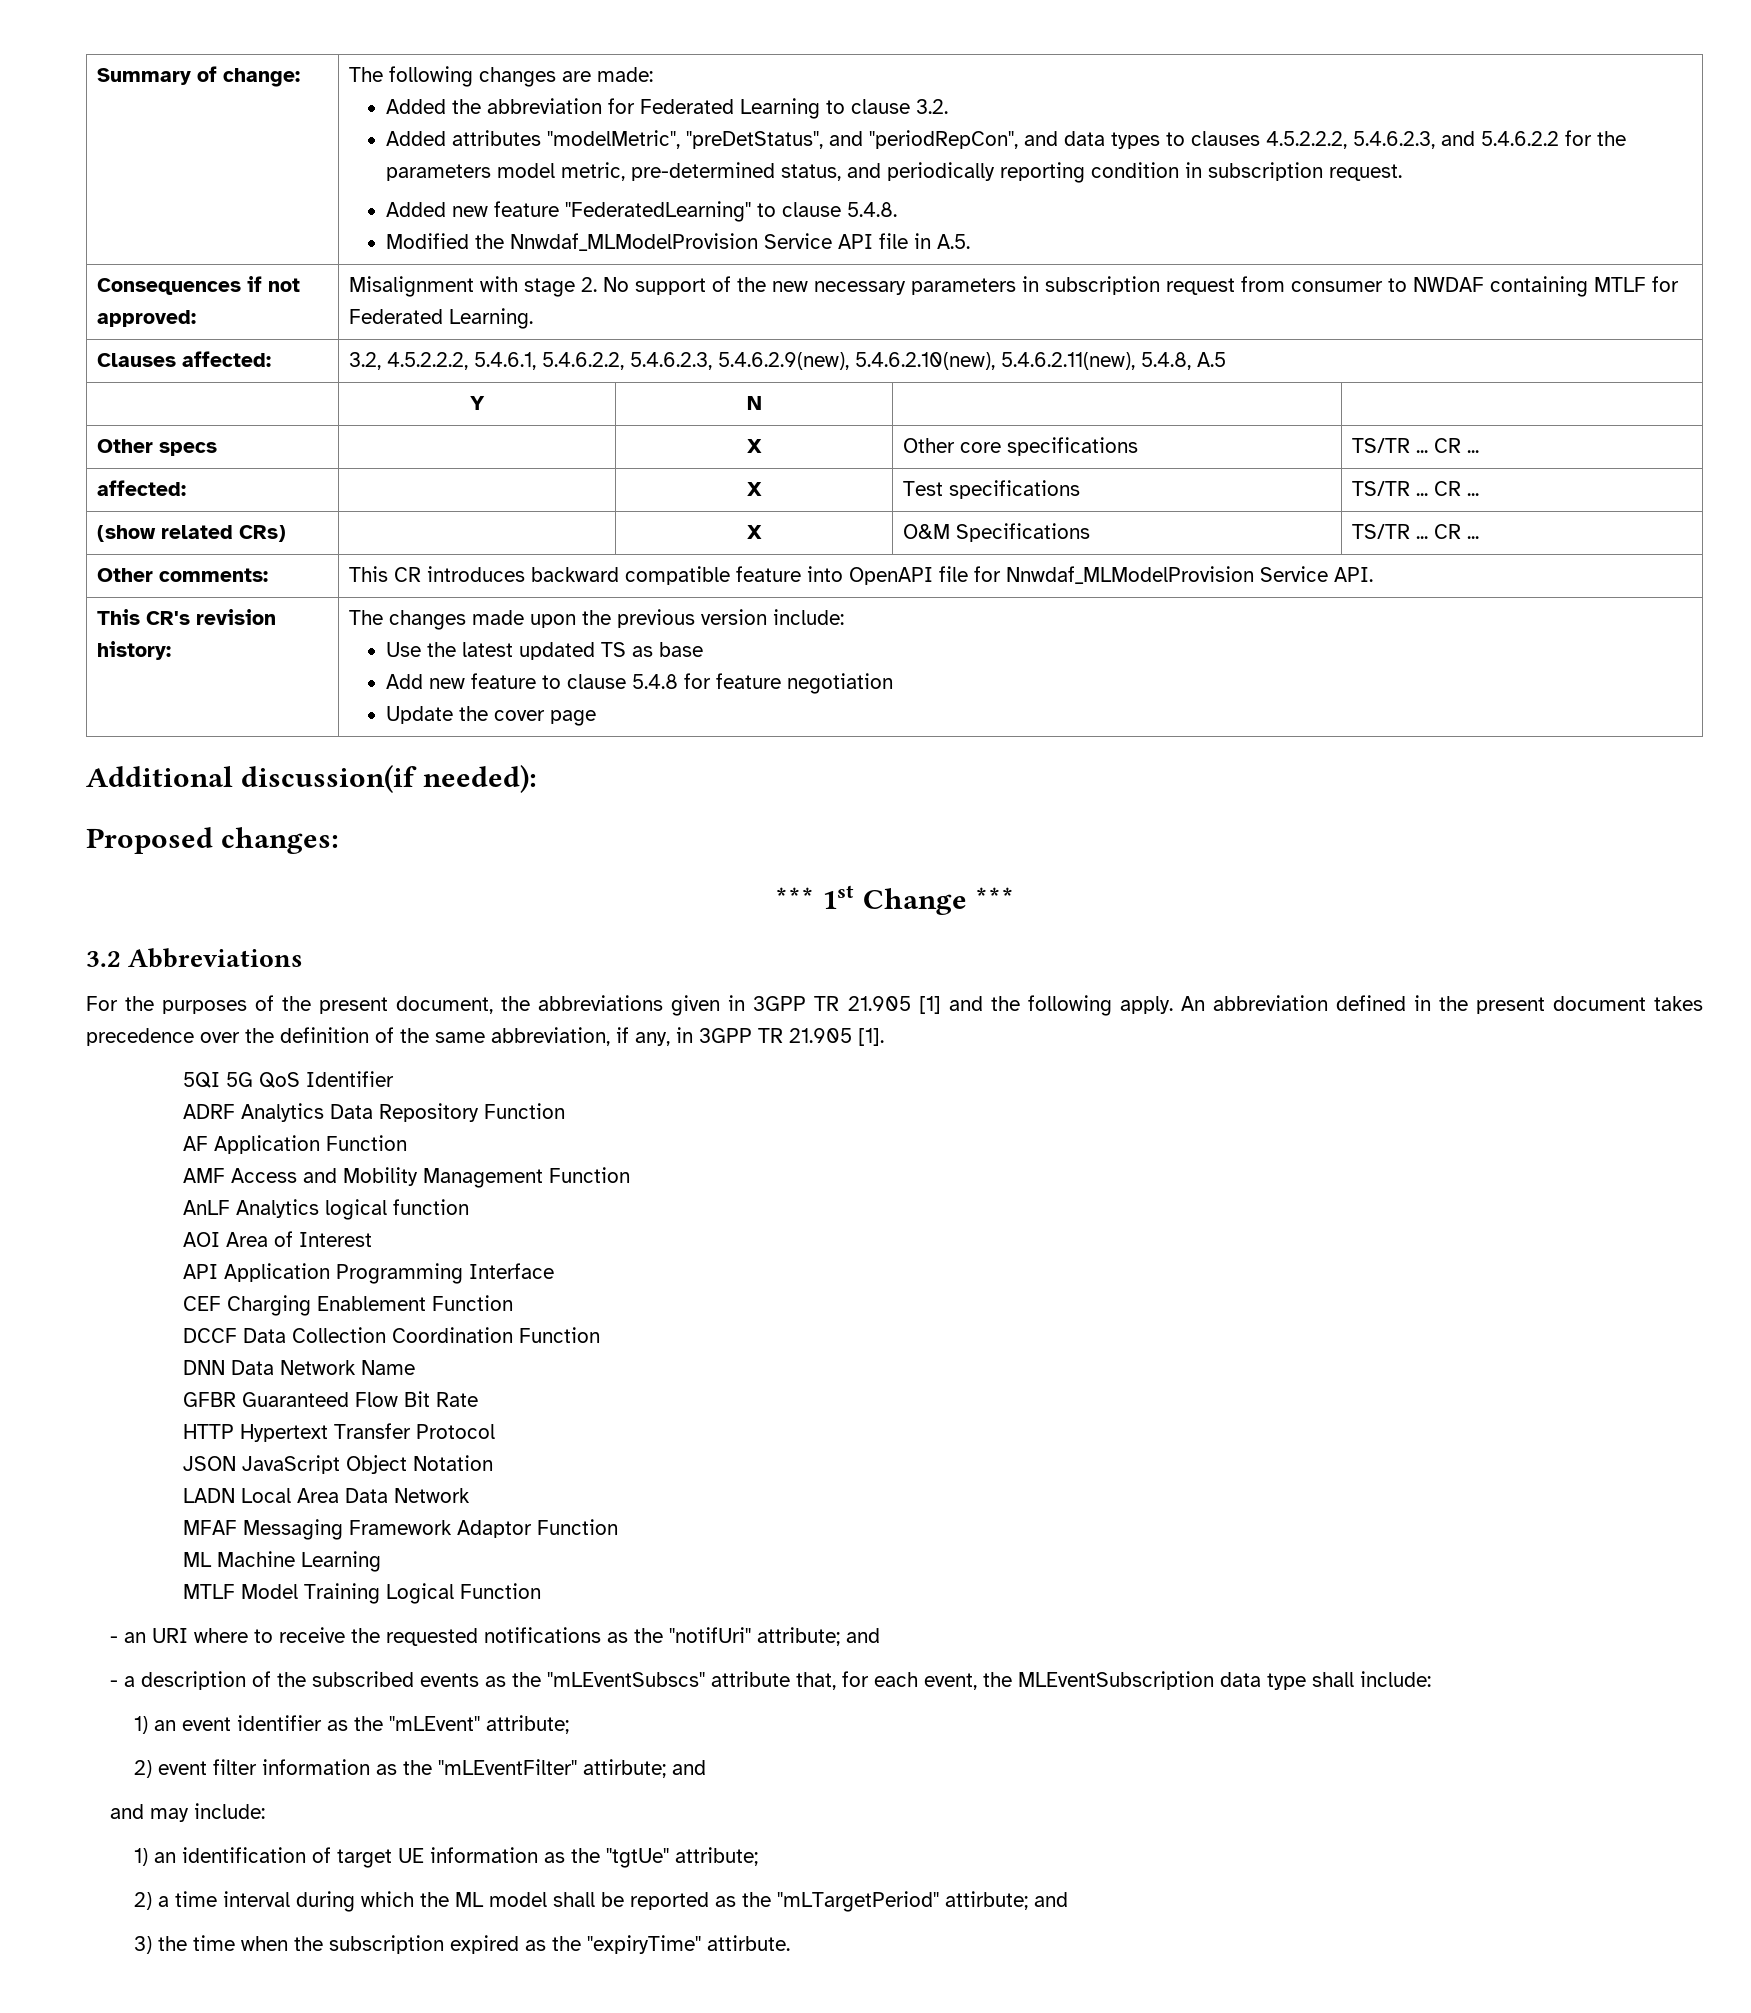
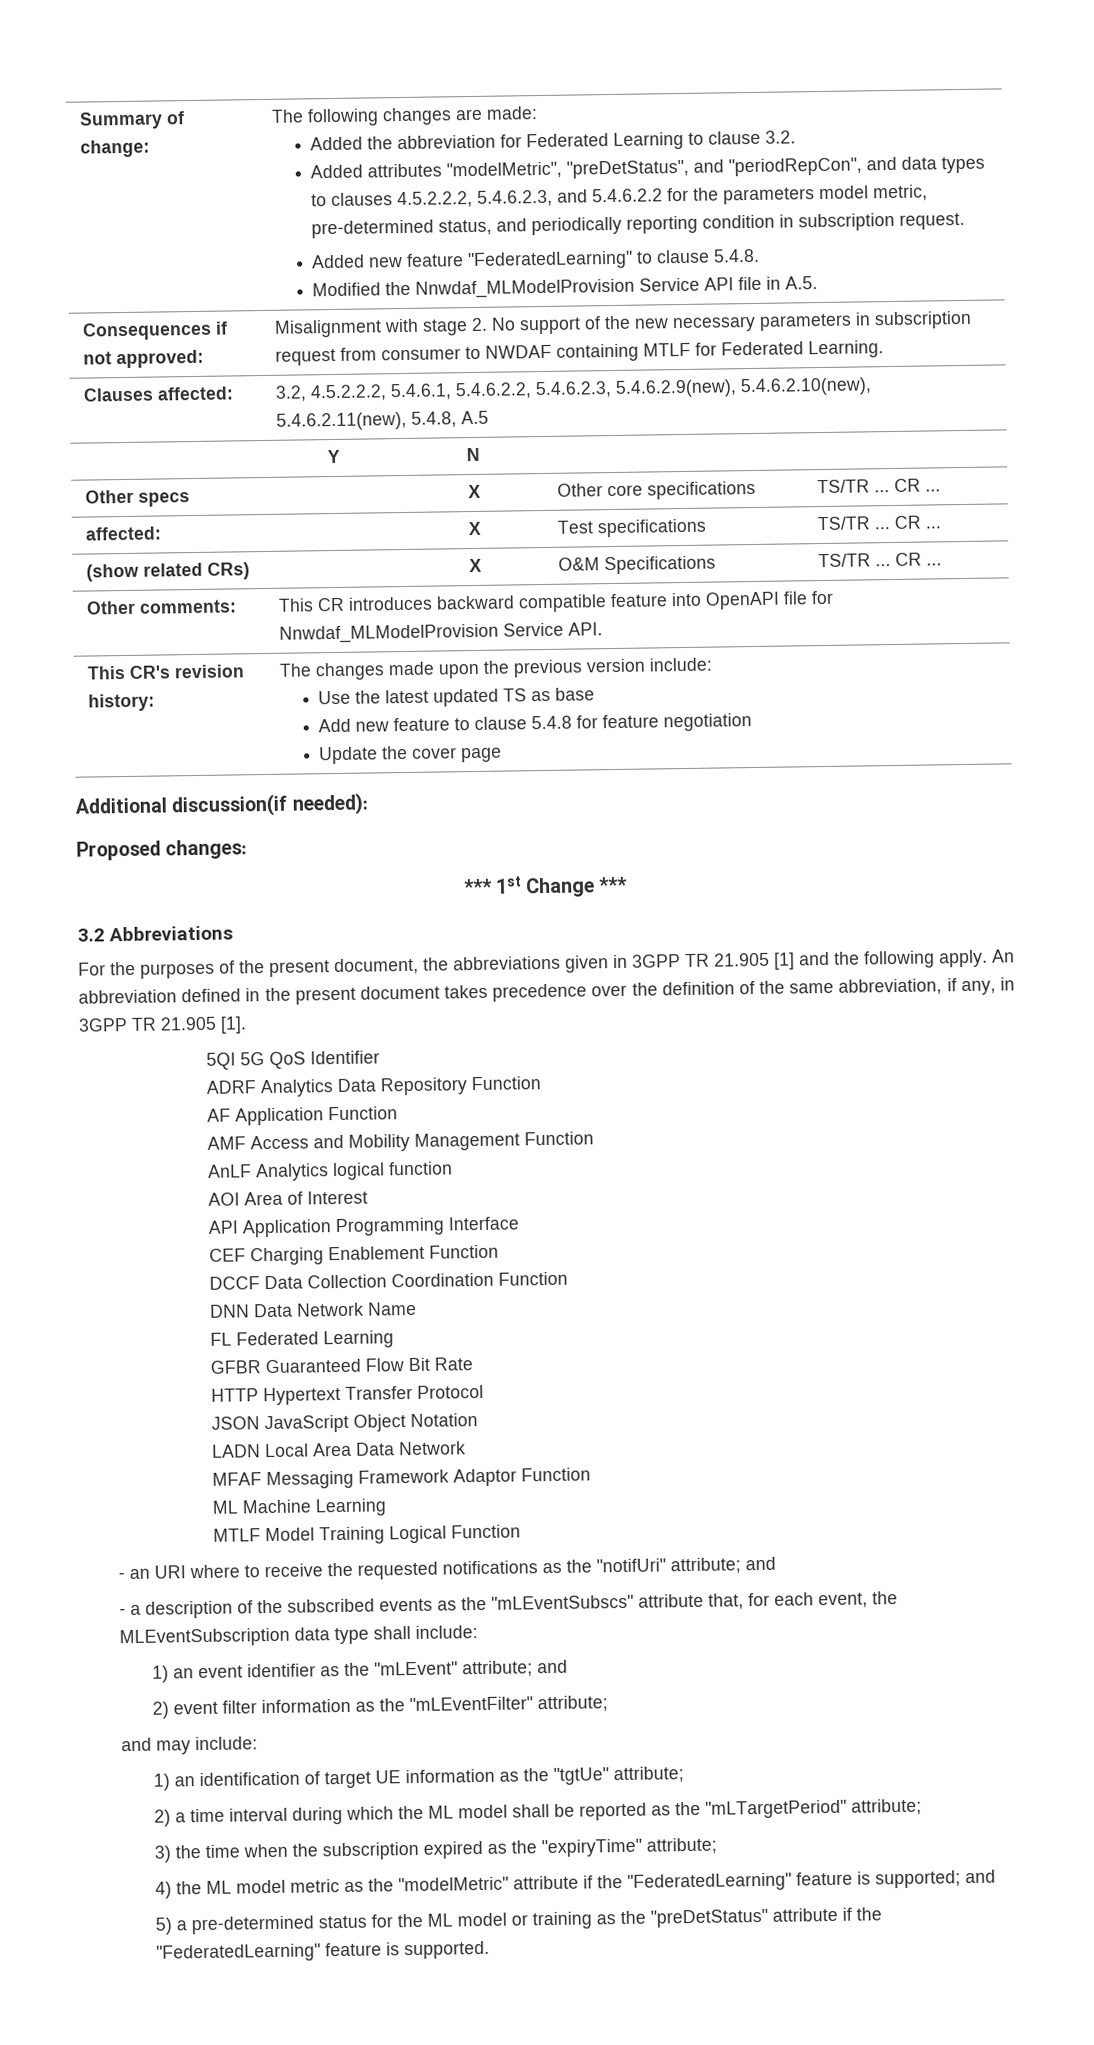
(415, 1367) none -> [210,1330,395,1349] // FL Federated Learning
(570, 1724) none -> [536,1659,568,1674] and
[583,1759,707,1778] attirbute; and -> [536,1695,608,1713] attribute;
[945,1891,1069,1910] attirbute; and -> [850,1798,922,1816] attribute;
[707,1935,791,1951] attirbute. -> [645,1837,717,1855] [154,1869,996,1899] [154,1907,882,1935] [155,1940,490,1963] attribute; // 4) the ML model metric as the "modelMetric" attribute if the "FederatedLearning" feature is supported; and // 5) a pre-determined status for the ML model or training as the "preDetStatus" attribute if the "FederatedLearning" feature is supported.

